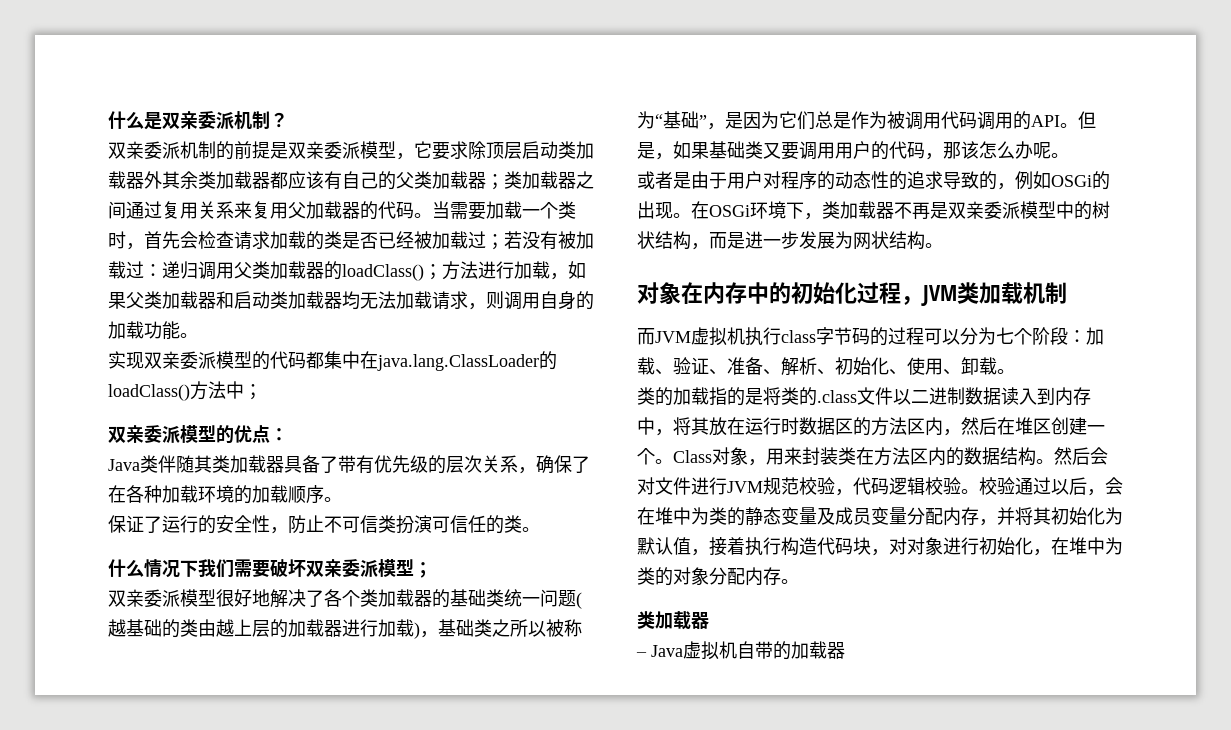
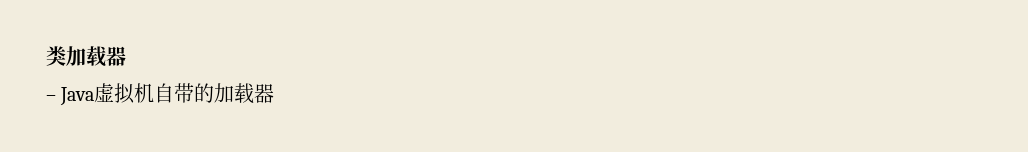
[108,111,288,130] [108,141,594,160] [108,171,594,190] [108,201,576,220] [108,231,594,250] [108,261,586,281] [108,291,594,310] [108,321,198,340] [108,351,557,371] [108,381,262,401] [108,425,288,444] [108,455,590,474] [108,485,342,504] [108,515,540,534] [108,559,432,578] [108,589,582,609] [108,619,582,639] [637,111,1096,130] [637,141,1069,160] [637,171,1110,190] [637,201,1110,220] [637,231,943,250] [637,282,1067,306] [637,327,1104,346] [637,357,1015,376] [637,387,1091,406] [637,417,1105,436] [637,447,1108,466] [637,477,1123,496] [637,507,1123,526] [637,537,1123,556] [637,567,799,586] 什么是双亲委派机制？ // 双亲委派机制的前提是双亲委派模型，它要求除顶层启动类加载器外其余类加载器都应该有自己的父类加载器；类加载器之间通过复用关系来复用父加载器的代码。当需要加载一个类时，首先会检查请求加载的类是否已经被加载过；若没有被加载过：递归调用父类加载器的loadClass()；方法进行加载，如果父类加载器和启动类加载器均无法加载请求，则调用自身的加载功能。 // 实现双亲委派模型的代码都集中在java.lang.ClassLoader的loadClass()方法中； // 双亲委派模型的优点： // Java类伴随其类加载器具备了带有优先级的层次关系，确保了在各种加载环境的加载顺序。 // 保证了运行的安全性，防止不可信类扮演可信任的类。 // 什么情况下我们需要破坏双亲委派模型； // 双亲委派模型很好地解决了各个类加载器的基础类统一问题(越基础的类由越上层的加载器进行加载)，基础类之所以被称为“基础”，是因为它们总是作为被调用代码调用的API。但是，如果基础类又要调用用户的代码，那该怎么办呢。 // 或者是由于用户对程序的动态性的追求导致的，例如OSGi的出现。在OSGi环境下，类加载器不再是双亲委派模型中的树状结构，而是进一步发展为网状结构。 // 对象在内存中的初始化过程，JVM类加载机制 // 而JVM虚拟机执行class字节码的过程可以分为七个阶段：加载、验证、准备、解析、初始化、使用、卸载。 // 类的加载指的是将类的.class文件以二进制数据读入到内存中，将其放在运行时数据区的方法区内，然后在堆区创建一个。Class对象，用来封装类在方法区内的数据结构。然后会对文件进行JVM规范校验，代码逻辑校验。校验通过以后，会在堆中为类的静态变量及成员变量分配内存，并将其初始化为默认值，接着执行构造代码块，对对象进行初始化，在堆中为类的对象分配内存。 // -> (46, 56) none

